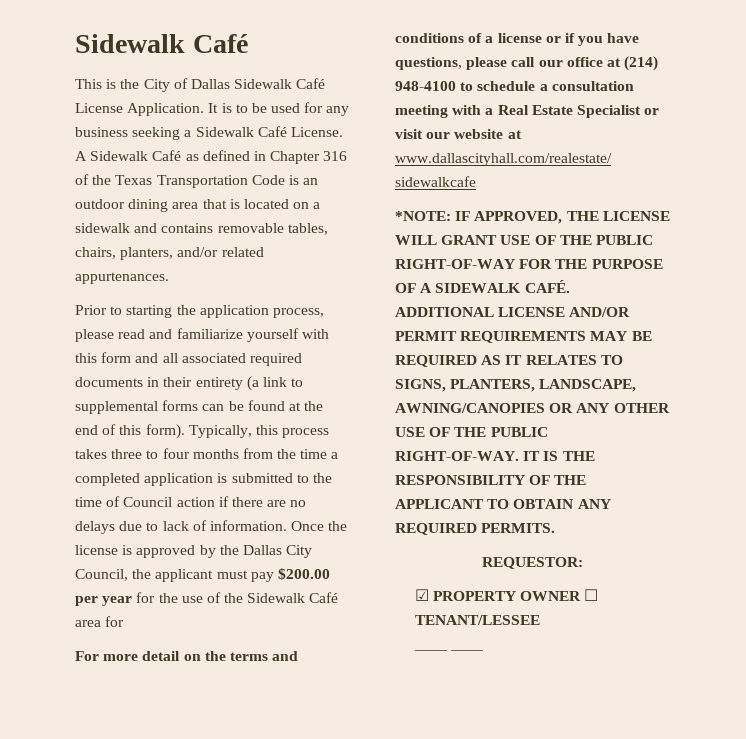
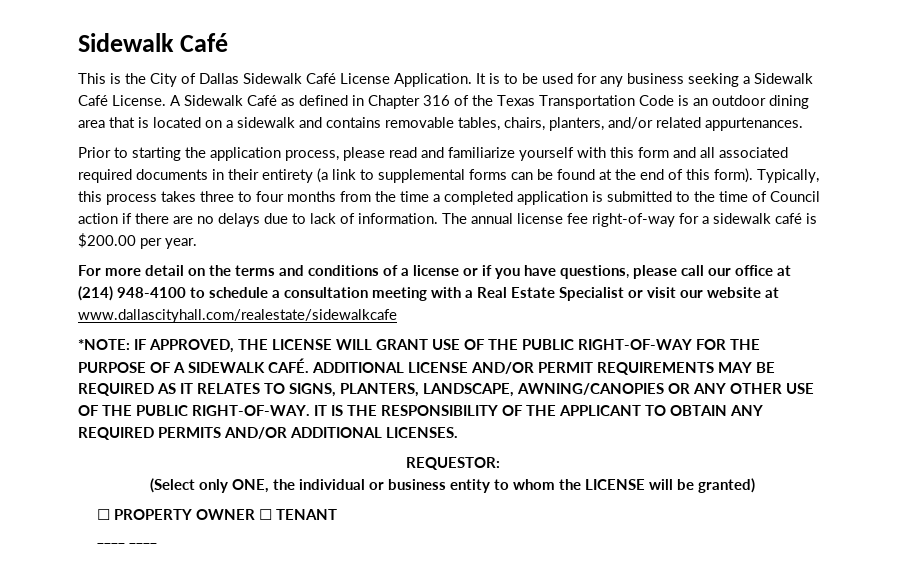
[291,521,348,531] [75,545,313,558] [75,568,330,582] [75,592,339,606] [75,616,125,627] Once the license is approved by the Dallas City Council, the applicant must pay $200.00 per year for the use of the Sidewalk Café area for -> [442,213,817,227] [78,233,197,249] The annual license fee right-of-way for a sidewalk café is $200.00 per year.
[481,523,556,533] [482,557,583,569] [414,589,429,601] PERMITS. // REQUESTOR: // ☑ -> [158,427,458,439] [405,457,500,470] [150,478,755,493] [97,509,111,520] PERMITS AND/OR ADDITIONAL LICENSES. // REQUESTOR: // (Select only ONE, the individual or business entity to whom the LICENSE will be granted) // ☐
[414,615,540,625] TENANT/LESSEE -> [276,509,338,520] TENANT

